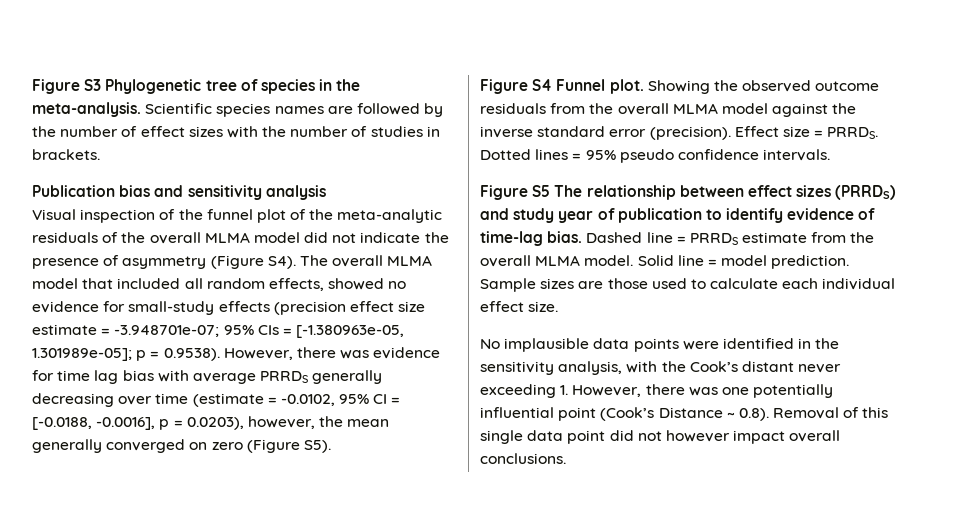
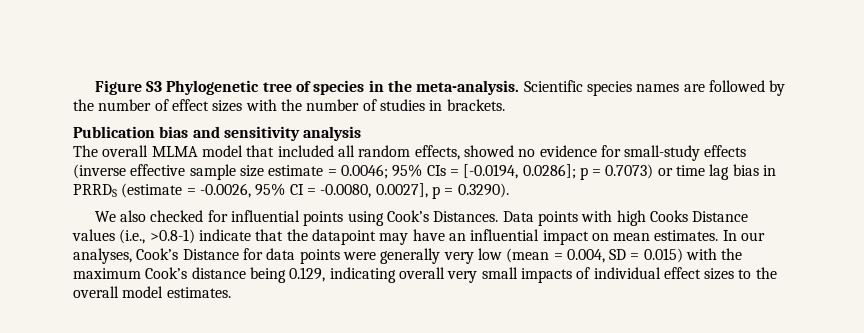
[32,209,443,223] [32,232,449,244] [32,255,296,269] Visual inspection of the funnel plot of the meta-analytic residuals of the overall MLMA model did not indicate the presence of asymmetry (Figure S4). -> (362, 133) none
[273,301,394,315] (precision effect -> [73,164,236,180] (inverse effective sample
[114,325,220,337] -3.948701e-07; -> [340,164,388,179] 0.0046;
[296,325,405,338] [32,347,441,361] [32,370,383,384] [32,393,189,407] [-1.380963e-05, 1.301989e-05]; p = 0.9538). However, there was evidence for time lag bias with average PRRDS generally decreasing over time -> [463,164,777,180] [73,184,117,197] [-0.0194, 0.0286]; p = 0.7073) or time lag bias in PRRDS
[280,394,335,406] -0.0102, -> [199,183,251,198] -0.0026,
[32,416,390,430] [32,439,331,453] [480,79,880,94] [480,103,857,117] [480,126,879,140] [480,149,831,163] [480,185,897,200] [480,208,876,223] [480,231,875,246] [480,255,850,269] [480,278,896,292] [480,301,559,312] [480,338,840,352] [480,361,842,375] [480,384,834,398] [480,407,889,421] [480,430,841,444] [480,453,566,464] [-0.0188, -0.0016], p = 0.0203), however, the mean generally converged on zero (Figure S5). // Figure S4 Funnel plot. Showing the observed outcome residuals from the overall MLMA model against the inverse standard error (precision). Effect size = PRRDS. Dotted lines = 95% pseudo confidence intervals. // Figure S5 The relationship between effect sizes (PRRDS) and study year of publication to identify evidence of time-lag bias. Dashed line = PRRDS estimate from the overall MLMA model. Solid line = model prediction. Sample sizes are those used to calculate each individual effect size. // No implausible data points were identified in the sensitivity analysis, with the Cook’s distant never exceeding 1. However, there was one potentially influential point (Cook’s Distance ~ 0.8). Removal of this single data point did not however impact overall conclusions. -> [320,183,509,199] [94,210,749,226] [72,229,766,245] [73,248,743,264] [73,267,777,283] [73,286,231,298] -0.0080, 0.0027], p = 0.3290). // We also checked for influential points using Cook’s Distances. Data points with high Cooks Distance values (i.e., >0.8-1) indicate that the datapoint may have an influential impact on mean estimates. In our analyses, Cook’s Distance for data points were generally very low (mean = 0.004, SD = 0.015) with the maximum Cook’s distance being 0.129, indicating overall very small impacts of individual effect sizes to the overall model estimates.

